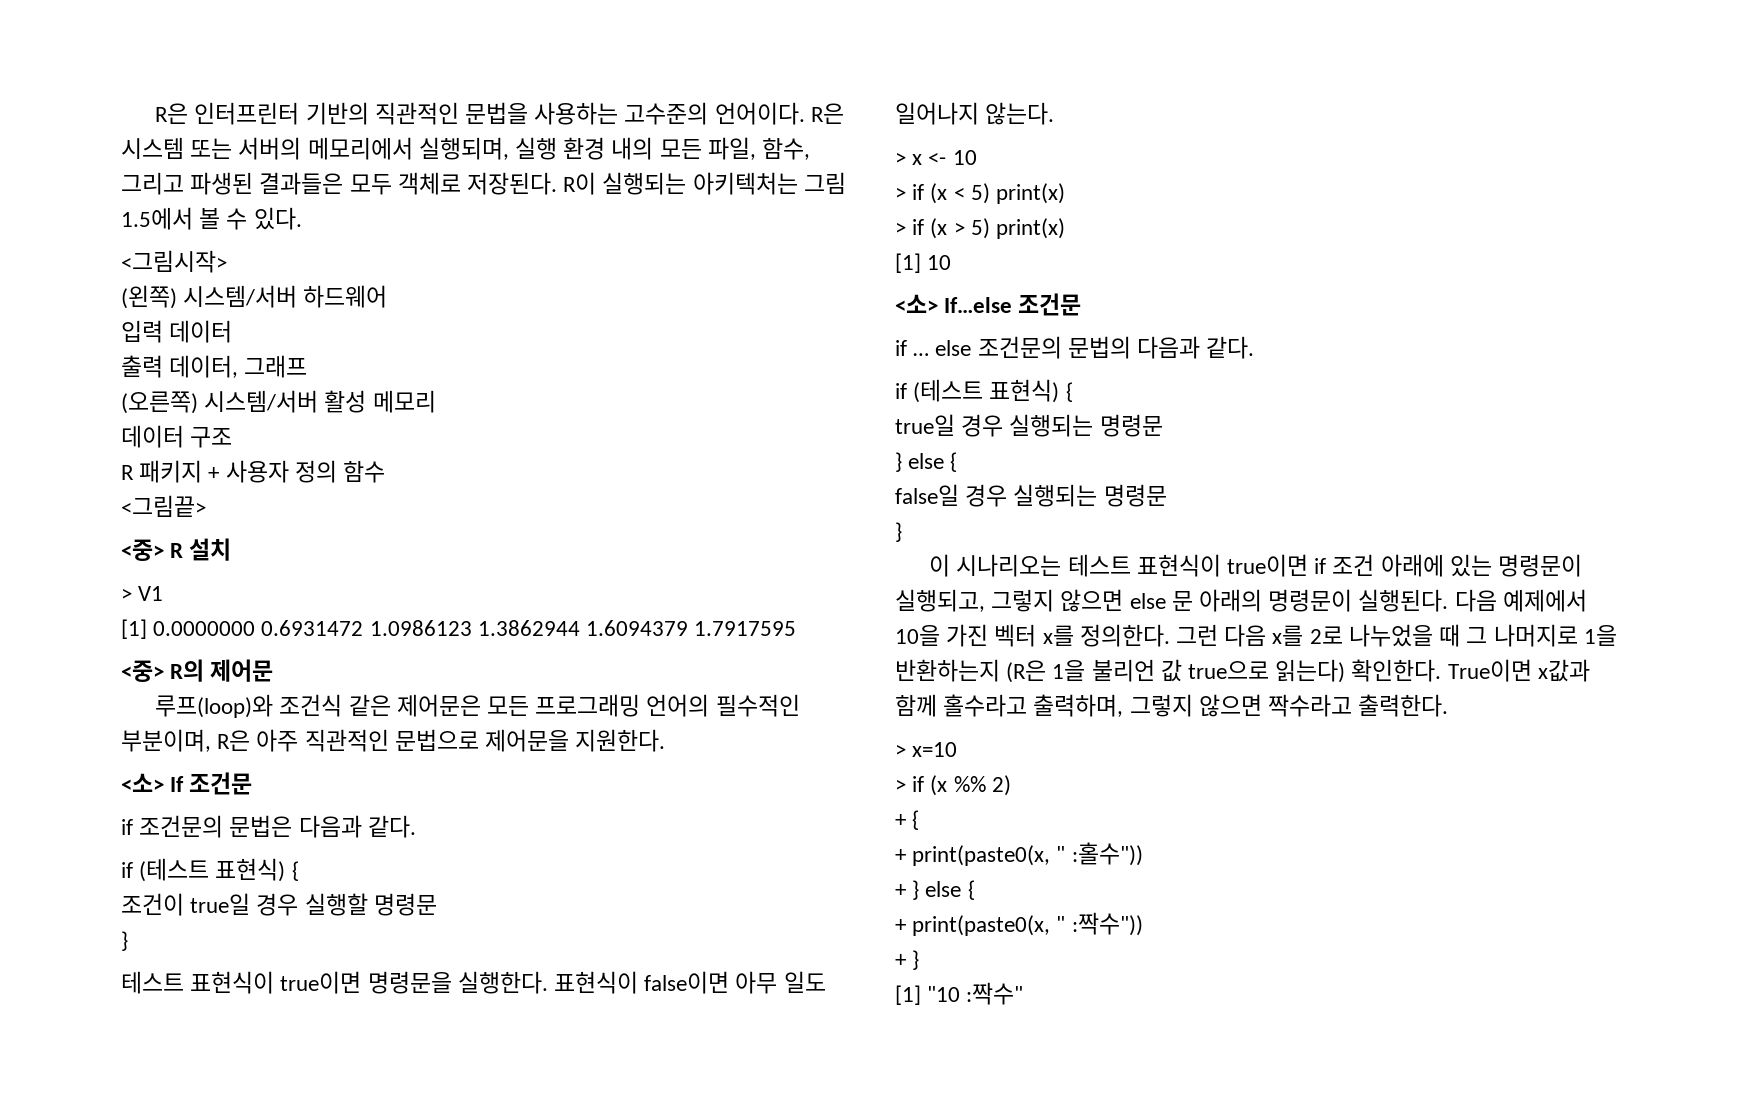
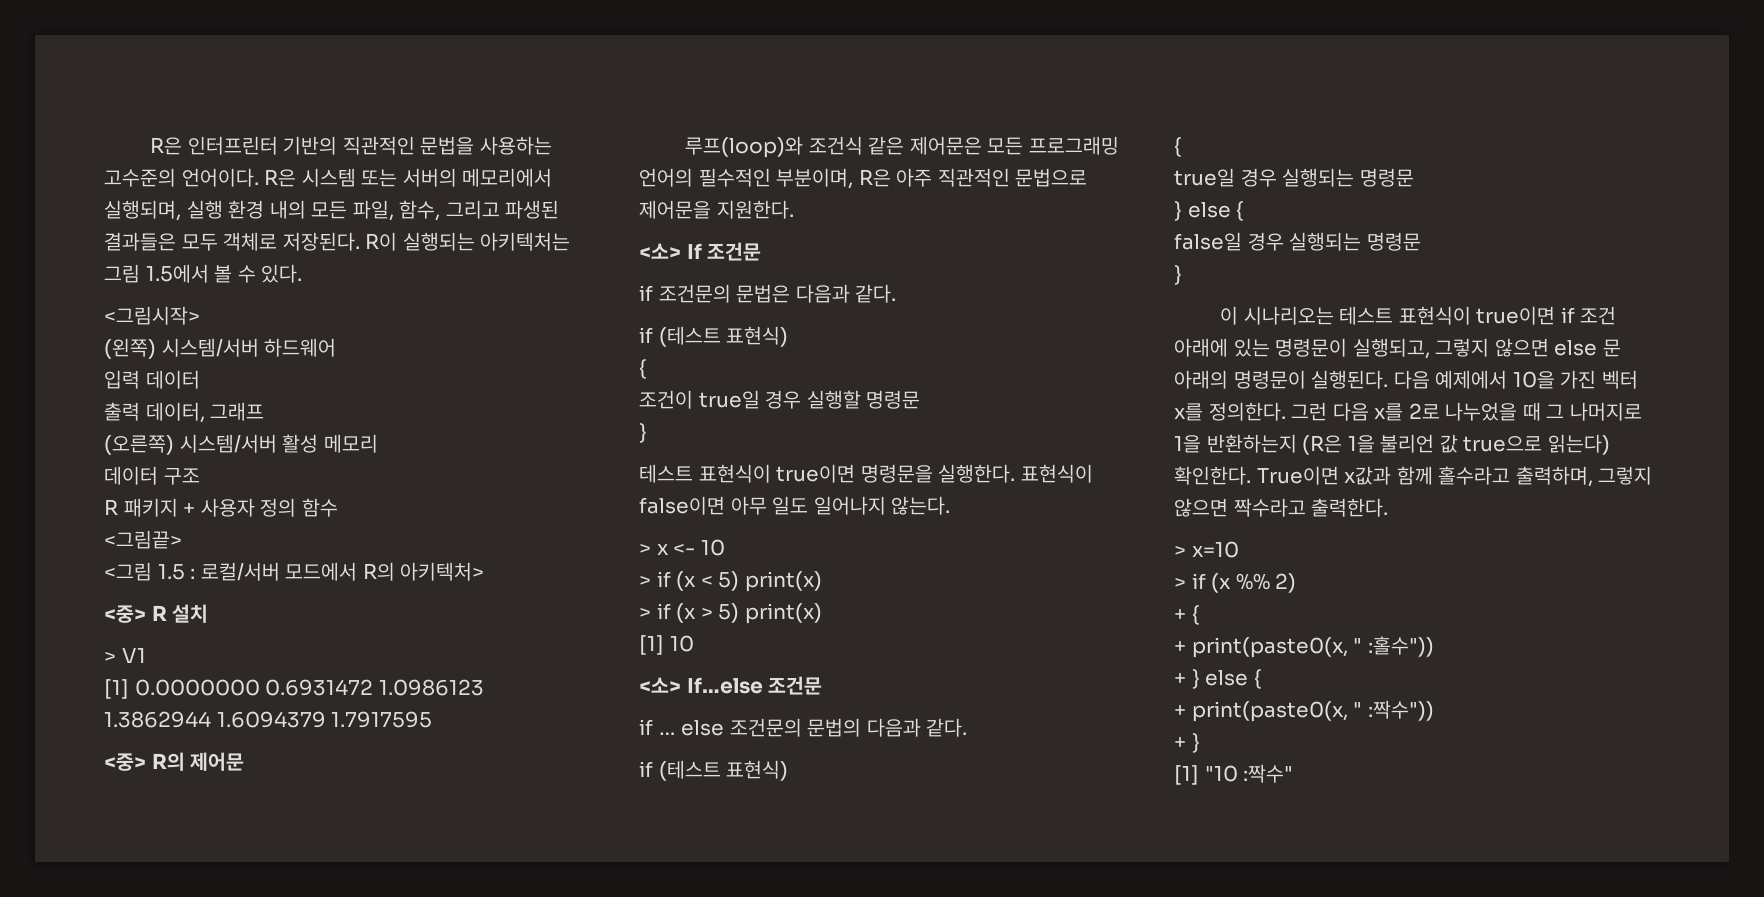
(206, 506) none -> [104,562,485,581] // <그림 1.5 : 로컬/서버 모드에서 R의 아키텍처>
(286, 870) none -> (789, 336) //
(1060, 391) none -> (789, 770) //

